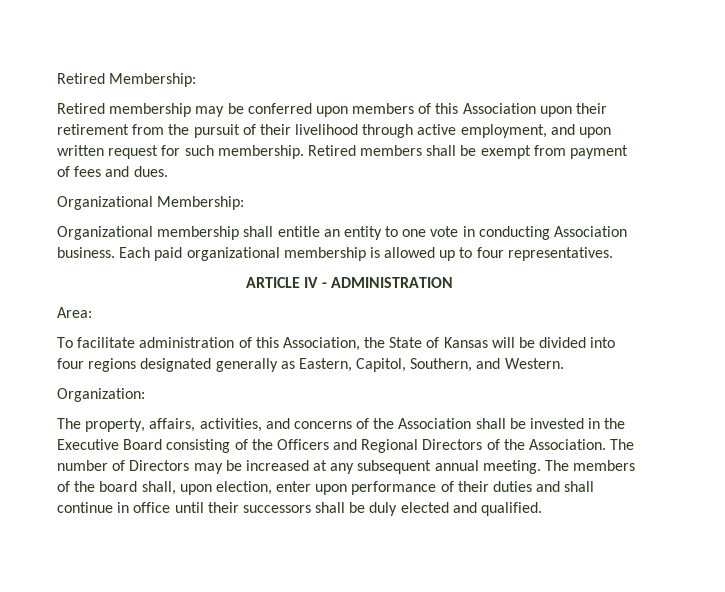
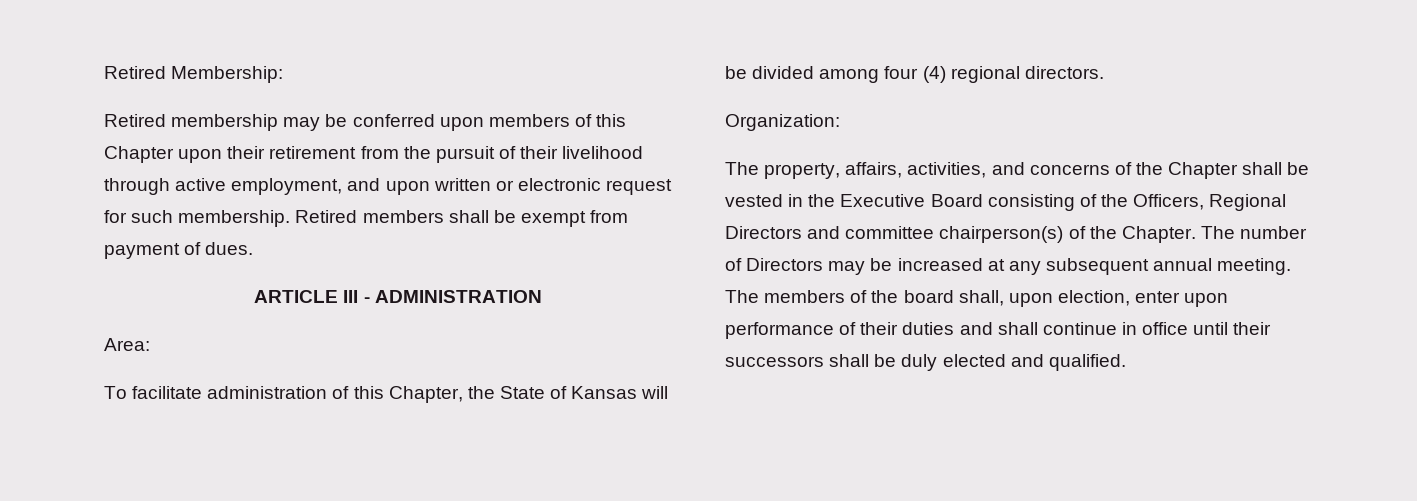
[462,103,536,114] Association -> [104,146,174,163] Chapter
(104, 150) none -> [495,178,601,191] or electronic
[74,166,130,177] fees and -> (202, 248) none
[57,196,245,210] [57,226,628,240] [57,247,613,261] // Organizational Membership: // Organizational membership shall entitle an entity to one vote in conducting Association business. Each paid organizational membership is allowed up to four representatives. -> (254, 248) none
[304,277,319,288] IV -> [343,290,359,303] III
[282,337,360,351] Association, -> [388,386,463,403] Chapter,
[590,337,616,348] [57,358,564,372] into four regions designated generally as Eastern, Capitol, Southern, and Western. -> [819,66,1104,83] among four (4) regional directors.
[398,418,585,429] Association shall be invested -> [1168,162,1310,179] [725,194,783,207] Chapter shall be vested
[276,439,607,453] Officers and Regional Directors of the Association. -> [1133,194,1287,211] [725,226,1196,243] Officers, Regional Directors and committee chairperson(s) of the Chapter.

